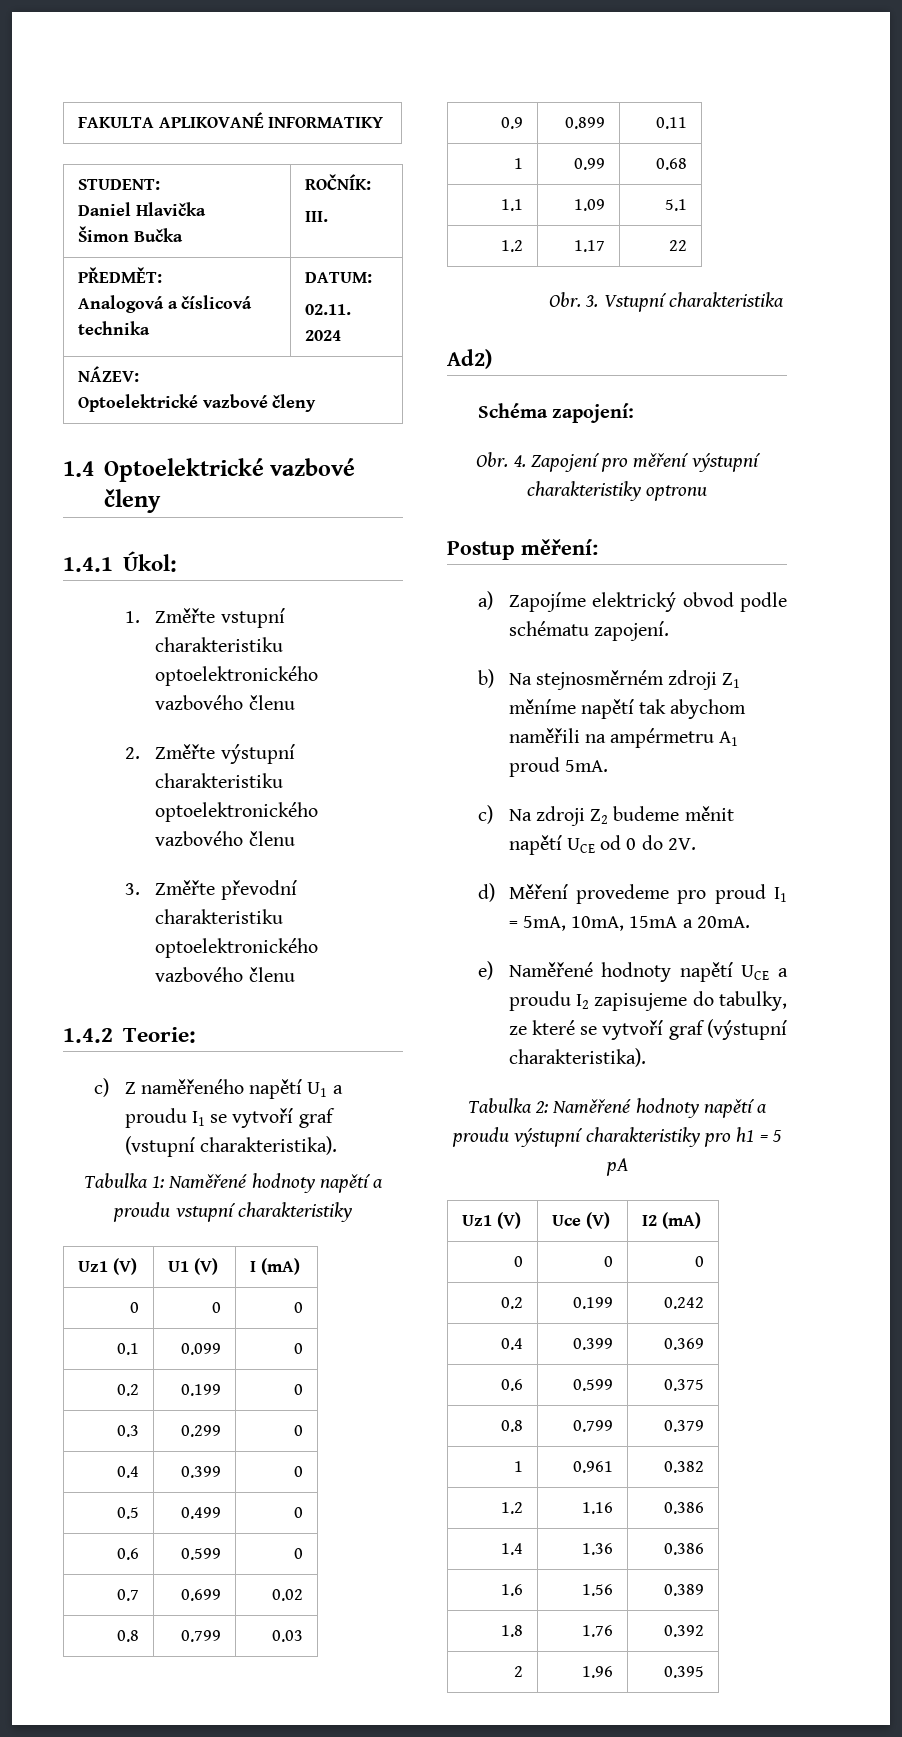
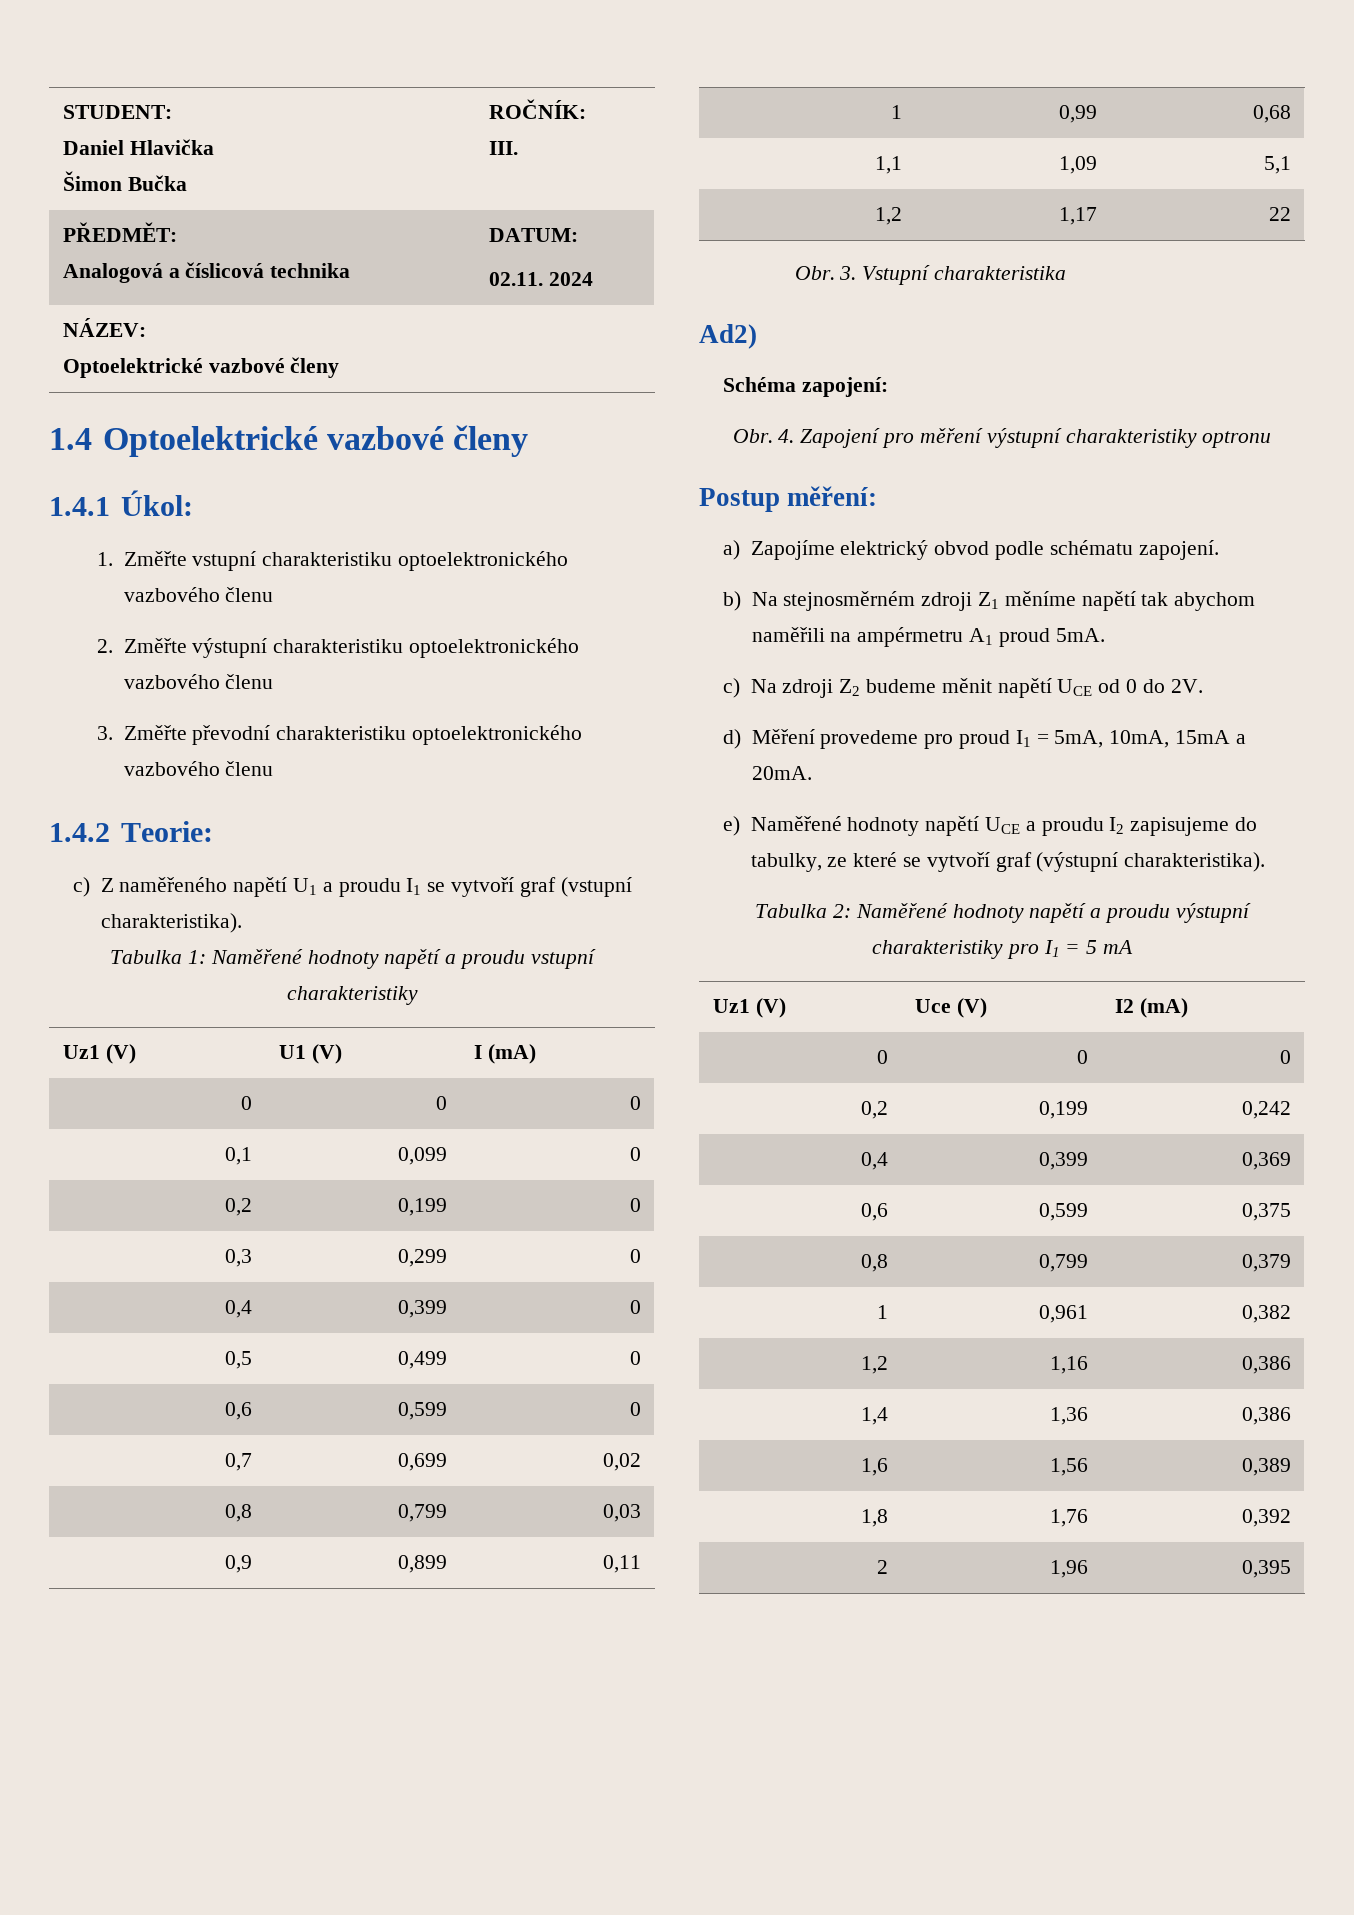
[77,112,384,128] FAKULTA APLIKOVANÉ INFORMATIKY // -> (62, 112) none
[117,1343,140,1355] [181,1343,222,1355] [294,1343,304,1354] [117,1384,140,1396] [181,1384,222,1396] [294,1384,304,1395] [117,1425,140,1437] [181,1425,222,1437] [294,1425,304,1436] [117,1466,140,1478] [181,1466,222,1478] [294,1466,304,1477] [117,1507,140,1519] [181,1507,222,1519] [294,1507,304,1518] [117,1548,140,1560] [181,1548,222,1560] [294,1548,304,1559] [117,1589,140,1601] [181,1589,222,1601] [272,1589,304,1601] [117,1630,140,1642] [181,1630,222,1642] [272,1630,304,1642] [501,117,524,129] [565,117,606,129] [656,117,688,129] [514,158,524,169] [574,158,606,170] [656,158,688,170] [501,199,524,211] [574,199,606,211] [665,199,688,211] [501,240,524,252] [574,240,606,252] 0.1 | 0.099 | 0 // 0.2 | 0.199 | 0 // 0.3 | 0.299 | 0 // 0.4 | 0.399 | 0 // 0.5 | 0.499 | 0 // 0.6 | 0.599 | 0 // 0.7 | 0.699 | 0.02 // 0.8 | 0.799 | 0.03 // 0.9 | 0.899 | 0.11 // 1 | 0.99 | 0.68 // 1.1 | 1.09 | 5.1 // 1.2 | 1.17 -> [225,1147,253,1165] [398,1147,448,1165] [630,1147,642,1161] [225,1198,253,1216] [398,1198,448,1216] [630,1198,642,1212] [225,1249,253,1267] [398,1249,448,1267] [630,1249,642,1263] [225,1300,253,1318] [398,1300,448,1318] [630,1300,642,1314] [225,1351,253,1369] [398,1351,448,1369] [630,1351,642,1365] [225,1402,253,1420] [398,1402,448,1420] [630,1402,642,1416] [225,1453,253,1471] [398,1453,448,1471] [603,1453,642,1471] [225,1504,253,1522] [398,1504,448,1522] [603,1504,642,1522] [225,1555,253,1573] [398,1555,448,1573] [603,1555,642,1573] [891,105,903,119] [1059,105,1098,123] [1253,105,1292,123] [875,156,903,174] [1059,156,1098,174] [1264,156,1292,174] [875,207,903,225] [1059,207,1098,225] 0,1 | 0,099 | 0 // 0,2 | 0,199 | 0 // 0,3 | 0,299 | 0 // 0,4 | 0,399 | 0 // 0,5 | 0,499 | 0 // 0,6 | 0,599 | 0 // 0,7 | 0,699 | 0,02 // 0,8 | 0,799 | 0,03 // 0,9 | 0,899 | 0,11 // 1 | 0,99 | 0,68 // 1,1 | 1,09 | 5,1 // 1,2 | 1,17
[736,1127,755,1142] h1 -> [1043,940,1060,957] I1
[605,1158,628,1176] pA -> [1103,940,1134,954] mA
[501,1297,524,1309] [573,1297,614,1309] [664,1297,705,1309] [501,1338,524,1350] [573,1338,614,1350] [664,1338,705,1350] [501,1379,524,1391] [573,1379,614,1391] [664,1379,705,1391] [501,1420,524,1432] [573,1420,614,1432] [664,1420,705,1432] [514,1461,524,1472] [573,1461,614,1473] [664,1461,705,1473] [501,1502,524,1514] [582,1502,614,1514] [664,1502,705,1514] [501,1543,524,1555] [582,1543,614,1555] [664,1543,705,1555] [501,1584,524,1596] [582,1584,614,1596] [664,1584,705,1596] [501,1625,524,1637] [582,1625,614,1637] [664,1625,705,1637] 0.2 | 0.199 | 0.242 // 0.4 | 0.399 | 0.369 // 0.6 | 0.599 | 0.375 // 0.8 | 0.799 | 0.379 // 1 | 0.961 | 0.382 // 1.2 | 1.16 | 0.386 // 1.4 | 1.36 | 0.386 // 1.6 | 1.56 | 0.389 // 1.8 | 1.76 | 0.392 -> [861,1101,889,1119] [1039,1101,1089,1119] [1242,1101,1292,1119] [861,1152,889,1170] [1039,1152,1089,1170] [1242,1152,1292,1170] [861,1203,889,1221] [1039,1203,1089,1221] [1242,1203,1292,1221] [861,1254,889,1272] [1039,1254,1089,1272] [1242,1254,1292,1272] [877,1305,889,1319] [1039,1305,1089,1323] [1242,1305,1292,1323] [861,1356,889,1374] [1050,1356,1089,1374] [1242,1356,1292,1374] [861,1407,889,1425] [1050,1407,1089,1425] [1242,1407,1292,1425] [861,1458,889,1476] [1050,1458,1089,1476] [1242,1458,1292,1476] [861,1509,889,1527] [1050,1509,1089,1527] [1242,1509,1292,1527] 0,2 | 0,199 | 0,242 // 0,4 | 0,399 | 0,369 // 0,6 | 0,599 | 0,375 // 0,8 | 0,799 | 0,379 // 1 | 0,961 | 0,382 // 1,2 | 1,16 | 0,386 // 1,4 | 1,36 | 0,386 // 1,6 | 1,56 | 0,389 // 1,8 | 1,76 | 0,392
[582,1666,614,1678] [664,1666,705,1678] 1.96 | 0.395 -> [1050,1560,1089,1578] [1242,1560,1292,1578] 1,96 | 0,395

